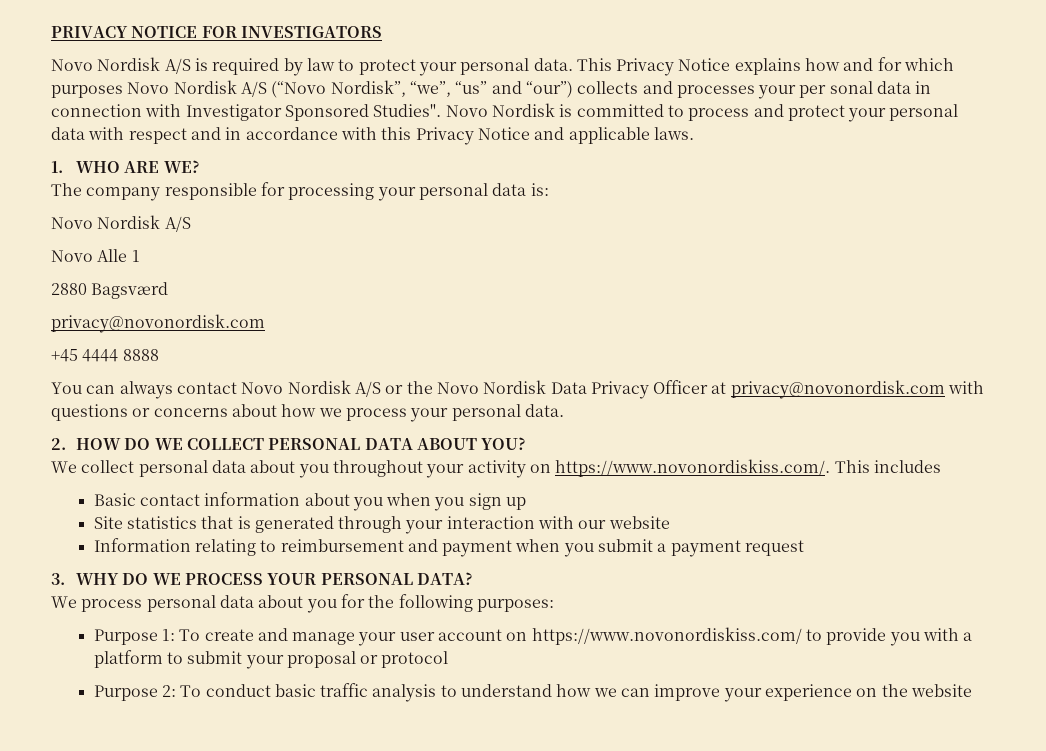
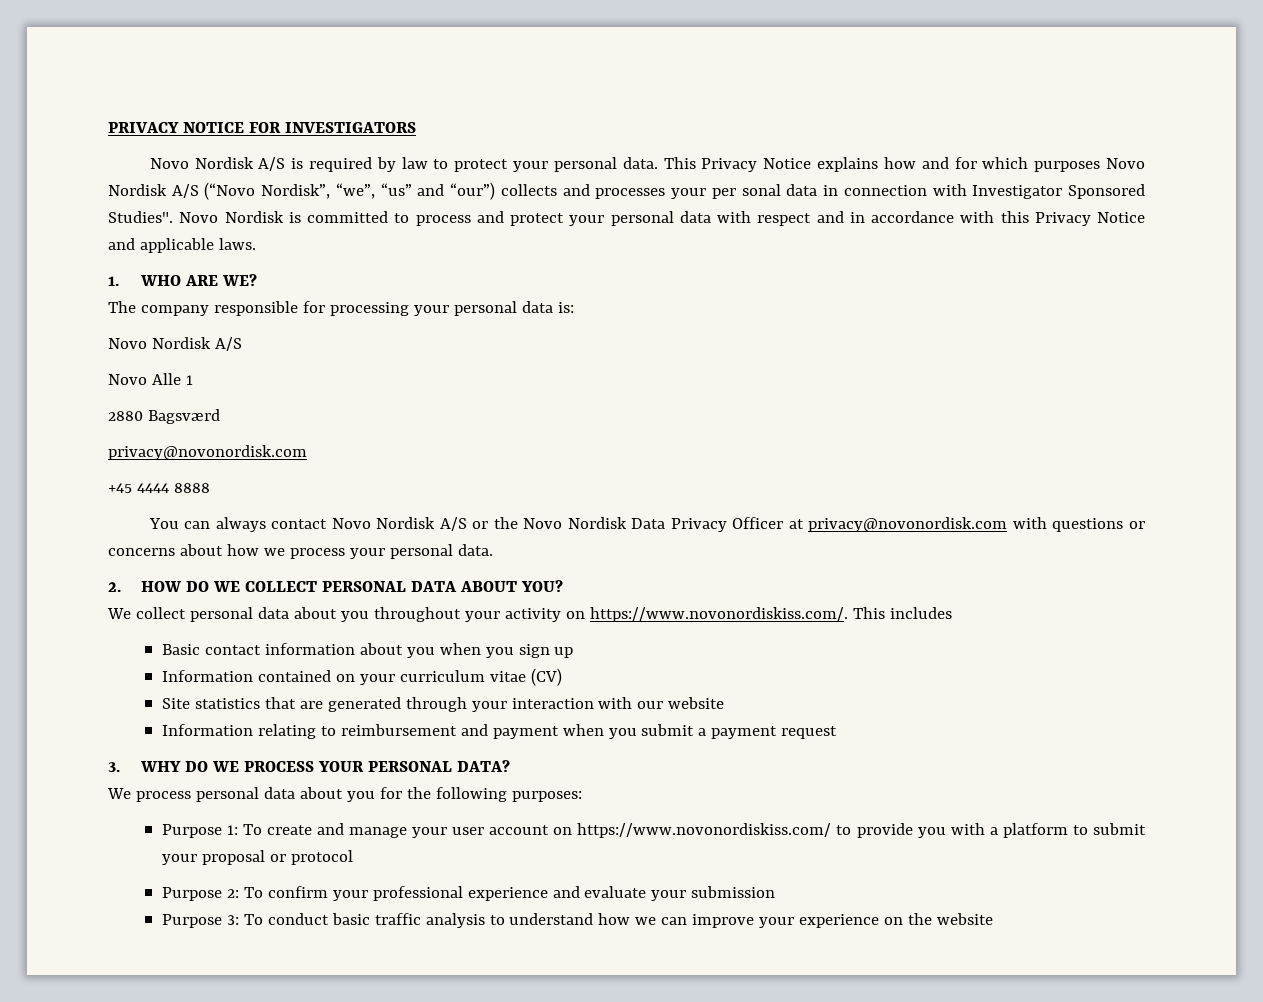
(527, 503) none -> [161,668,562,686] // Information contained on your curriculum vitae (CV)
[237,516,251,529] is -> [299,701,323,709] are
(202, 691) none -> [267,886,776,901] [161,914,263,928] confirm your professional experience and evaluate your submission // Purpose 3: To

